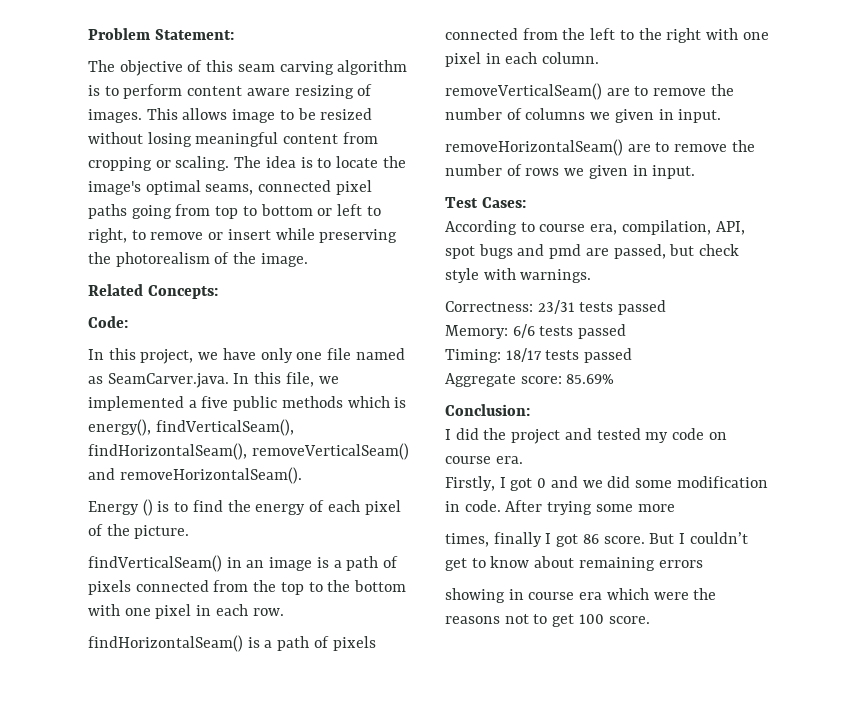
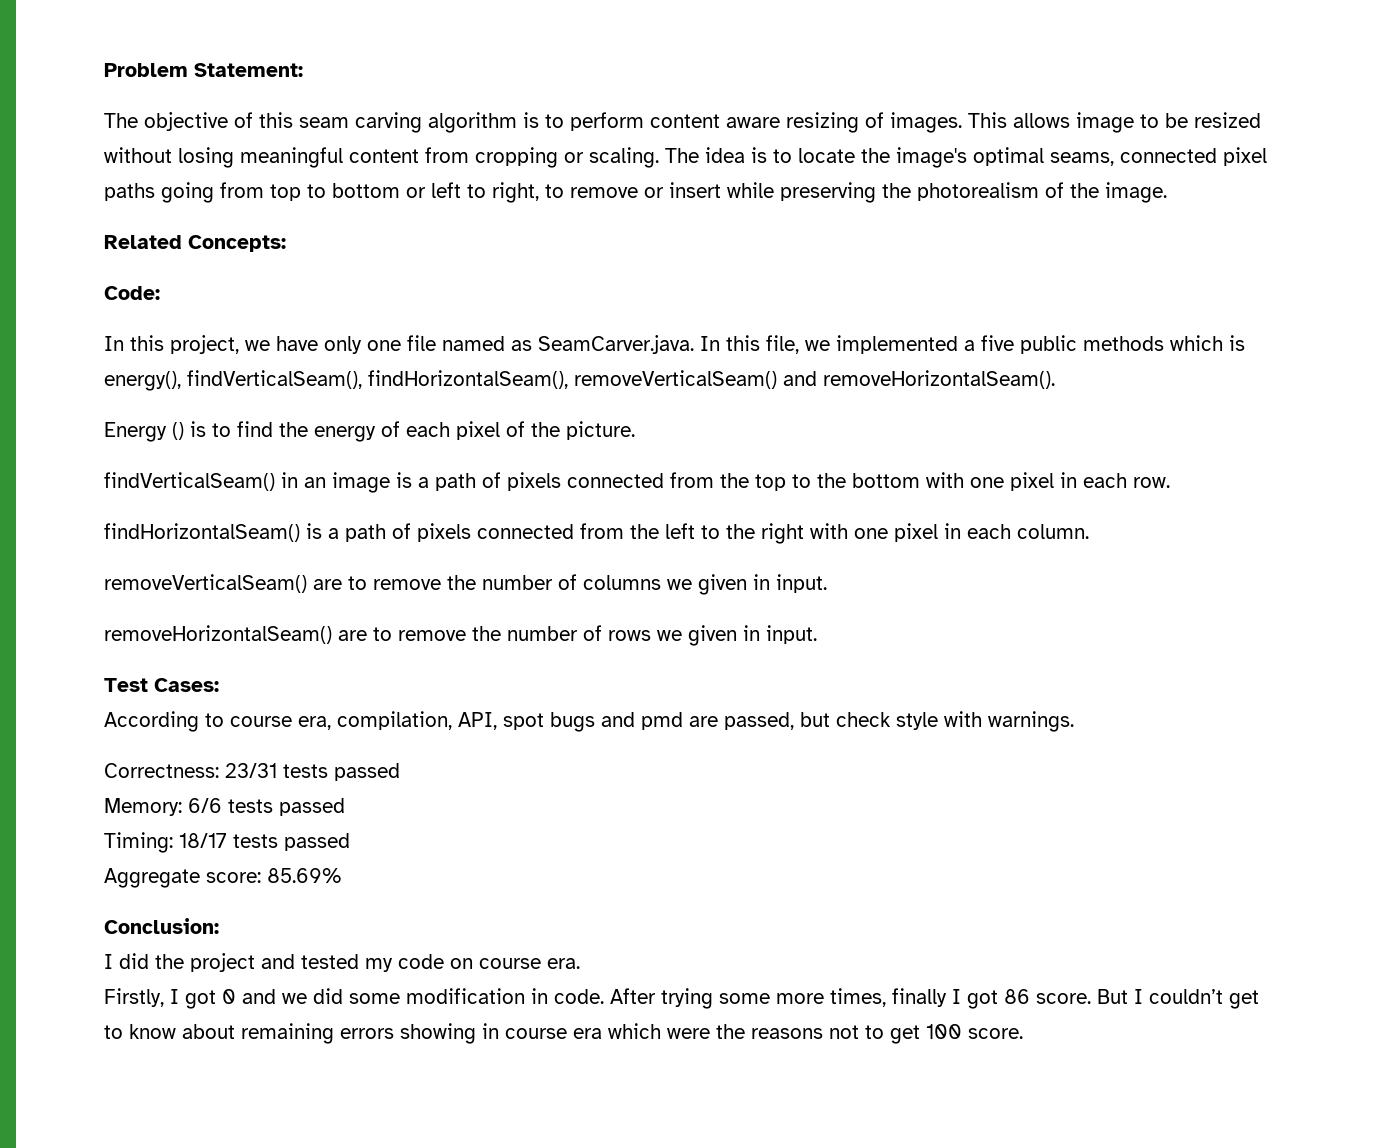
(675, 508) // -> (824, 998) none
(703, 564) // -> (394, 1033) none

